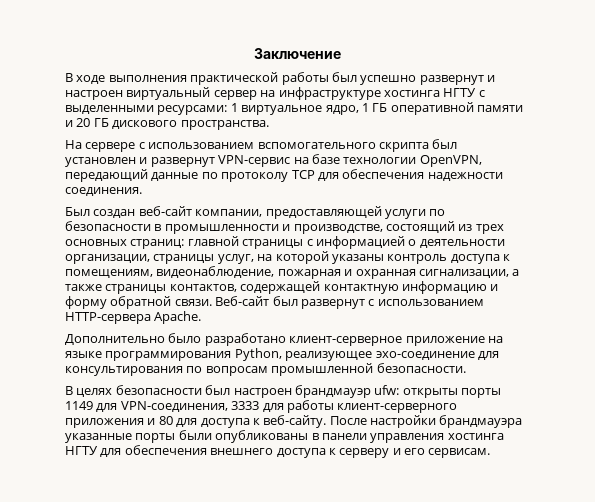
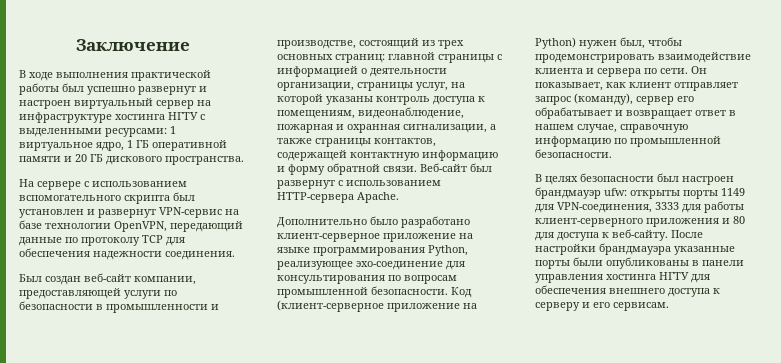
(466, 368) none -> [451,287,472,298] [277,300,477,312] [535,37,682,49] [535,52,751,63] [535,66,707,77] [535,82,738,91] [535,93,694,105] [535,107,736,119] [535,124,688,133] [535,136,721,147] [535,149,612,158] Код (клиент-серверное приложение на Python) нужен был, чтобы продемонстрировать взаимодействие клиента и сервера по сети. Он показывает, как клиент отправляет запрос (команду), сервер его обрабатывает и возвращает ответ в нашем случае, справочную информацию по промышленной безопасности.

